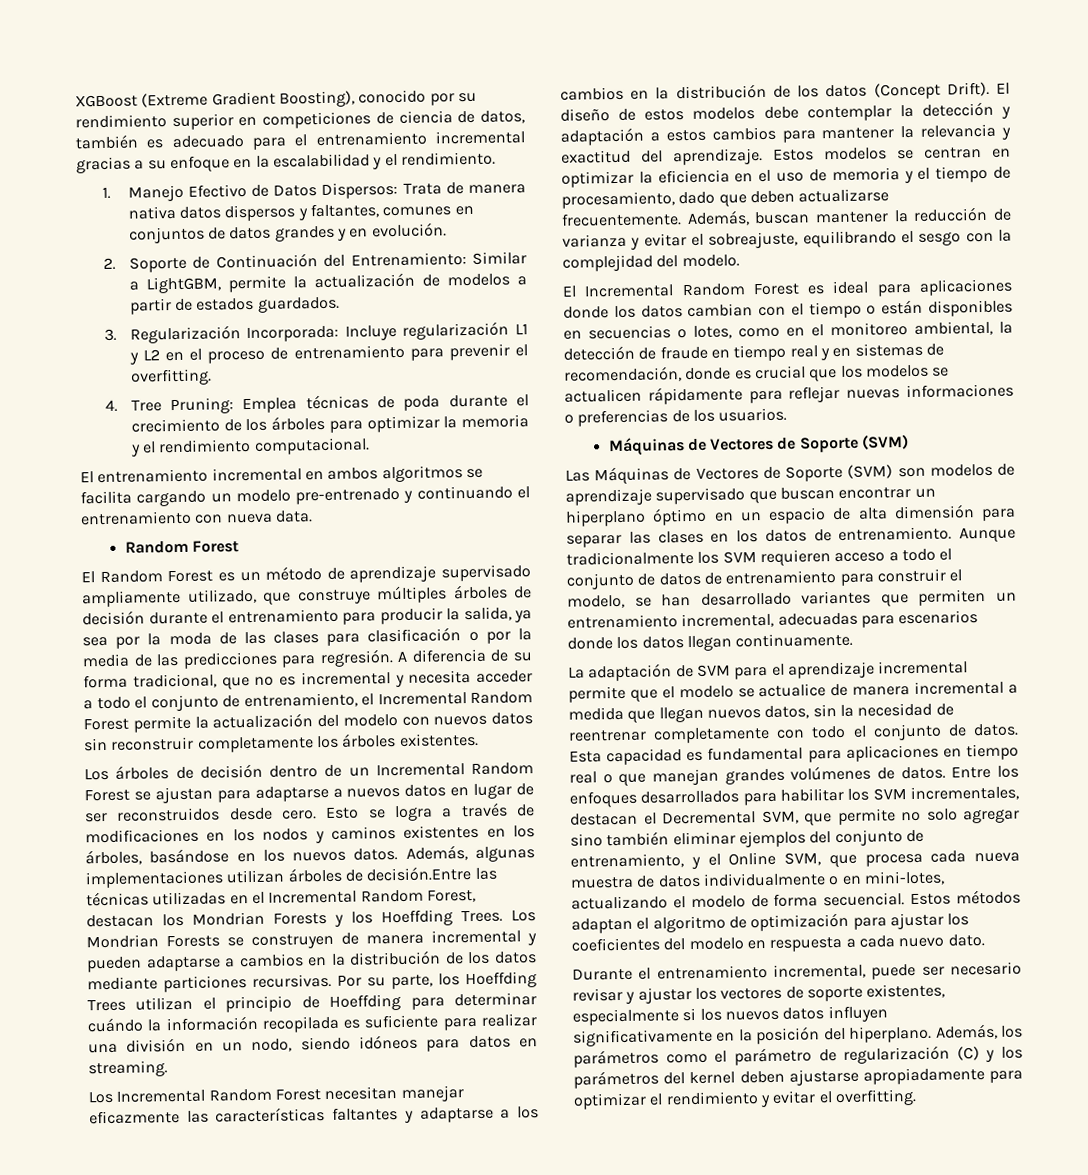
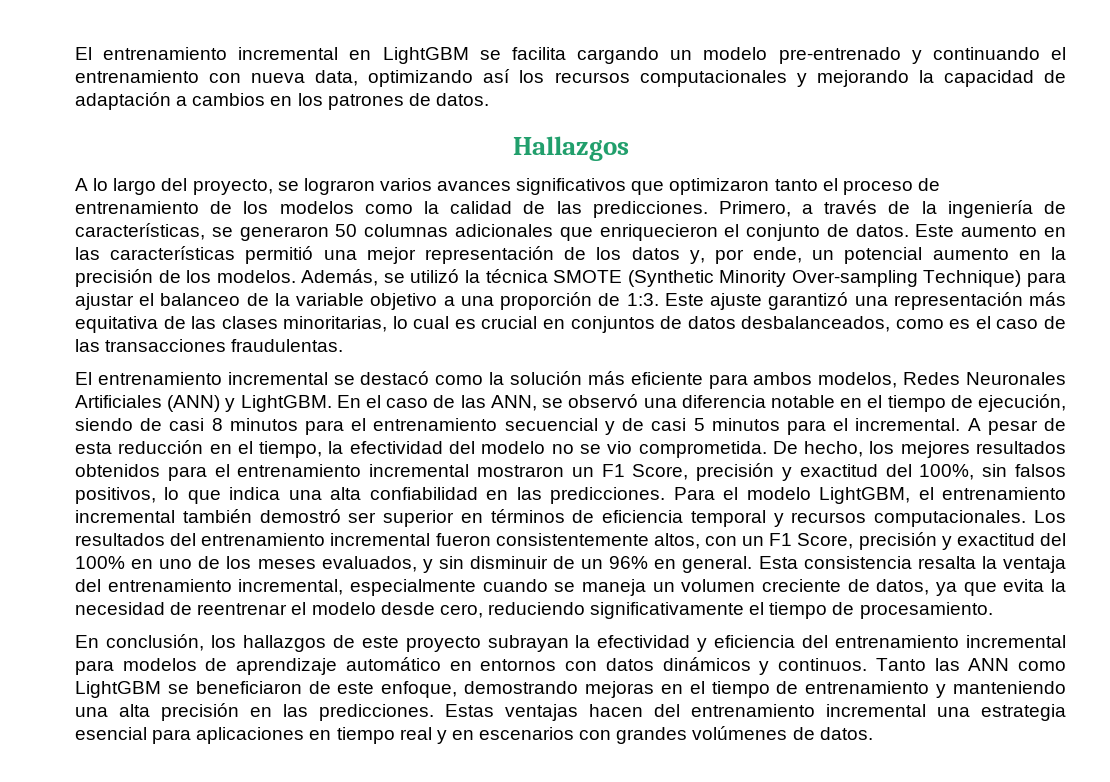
[75,89,477,108] [75,110,525,131] [75,130,525,150] [76,151,496,174] [101,181,526,202] [127,203,474,222] [128,222,447,244] [102,251,527,273] [128,272,527,294] [129,296,340,315] [103,321,528,344] [128,343,528,365] [129,368,212,386] [104,394,529,415] [130,414,529,433] [130,437,370,457] XGBoost (Extreme Gradient Boosting), conocido por su rendimiento superior en competiciones de ciencia de datos, también es adecuado para el entrenamiento incremental gracias a su enfoque en la escalabilidad y el rendimiento. // 1. Manejo Efectivo de Datos Dispersos: Trata de manera nativa datos dispersos y faltantes, comunes en conjuntos de datos grandes y en evolución. // 2. Soporte de Continuación del Entrenamiento: Similar a LightGBM, permite la actualización de modelos a partir de estados guardados. // 3. Regularización Incorporada: Incluye regularización L1 y L2 en el proceso de entrenamiento para prevenir el overfitting. // 4. Tree Pruning: Emplea técnicas de poda durante el crecimiento de los árboles para optimizar la memoria y el rendimiento computacional. // -> (75, 53) none
[327,465,463,483] ambos algoritmos -> [382,47,469,64] LightGBM
[274,510,313,523] [124,540,239,554] [81,564,531,584] [82,584,532,608] [82,606,532,626] [82,627,532,649] [82,648,533,669] [83,669,533,690] [83,691,533,712] [83,712,533,733] [84,732,479,753] [84,762,534,781] [84,783,534,804] [85,802,535,823] [85,824,535,844] [85,845,535,866] [85,866,497,889] [86,888,476,907] [86,909,536,928] [86,929,537,950] [86,950,537,973] [87,971,537,993] [87,992,537,1013] [87,1013,537,1033] [88,1034,538,1054] [88,1060,168,1078] [88,1085,464,1104] [89,1106,539,1125] [560,81,1010,101] [560,101,1011,122] [560,123,1011,146] [561,147,1011,166] [561,165,1011,188] [561,188,890,209] [561,206,1013,227] [562,229,1012,250] [562,254,740,272] [562,278,1013,298] [563,299,1013,319] [563,320,1013,340] [563,345,708,361] data. // Random Forest // El Random Forest es un método de aprendizaje supervisado ampliamente utilizado, que construye múltiples árboles de decisión durante el entrenamiento para producir la salida, ya sea por la moda de las clases para clasificación o por la media de las predicciones para regresión. A diferencia de su forma tradicional, que no es incremental y necesita acceder a todo el conjunto de entrenamiento, el Incremental Random Forest permite la actualización del modelo con nuevos datos sin reconstruir completamente los árboles existentes. // Los árboles de decisión dentro de un Incremental Random Forest se ajustan para adaptarse a nuevos datos en lugar de ser reconstruidos desde cero. Esto se logra a través de modificaciones en los nodos y caminos existentes en los árboles, basándose en los nuevos datos. Además, algunas implementaciones utilizan árboles de decisión.Entre las técnicas utilizadas en el Incremental Random Forest, destacan los Mondrian Forests y los Hoeffding Trees. Los Mondrian Forests se construyen de manera incremental y pueden adaptarse a cambios en la distribución de los datos mediante particiones recursivas. Por su parte, los Hoeffding Trees utilizan el principio de Hoeffding para determinar cuándo la información recopilada es suficiente para realizar una división en un nodo, siendo idóneos para datos en streaming. // Los Incremental Random Forest necesitan manejar eficazmente las características faltantes y adaptarse a los cambios en la distribución de los datos (Concept Drift). El diseño de estos modelos debe contemplar la detección y adaptación a estos cambios para mantener la relevancia y exactitud del aprendizaje. Estos modelos se centran en optimizar la eficiencia en el uso de memoria y el tiempo de procesamiento, dado que deben actualizarse frecuentemente. Además, buscan mantener la reducción de varianza y evitar el sobreajuste, equilibrando el sesgo con la complejidad del modelo. // El Incremental Random Forest es ideal para aplicaciones donde los datos cambian con el tiempo o están disponibles en secuencias o lotes, como en el monitoreo ambiental, la detección de fraude -> [315,69,1067,87] [75,92,489,110] [512,136,629,161] [75,178,940,195] [75,200,1066,218] [75,223,1067,241] [75,246,1066,264] [75,269,1066,287] [75,292,1067,310] [75,316,1066,333] [75,339,344,352] [75,371,1067,389] [75,394,1066,412] [75,418,1066,435] [75,440,1066,458] [75,463,1066,481] [75,487,1066,504] [75,509,1067,527] [75,532,1066,550] [75,556,1066,573] [75,579,1066,596] [75,602,993,619] [75,634,1067,652] [75,657,1067,675] [75,681,1067,698] [75,703,1066,721] [75,727,305,744] data, optimizando así los recursos computacionales y mejorando la capacidad de adaptación a cambios en los patrones de datos. // Hallazgos // A lo largo del proyecto, se lograron varios avances significativos que optimizaron tanto el proceso de entrenamiento de los modelos como la calidad de las predicciones. Primero, a través de la ingeniería de características, se generaron 50 columnas adicionales que enriquecieron el conjunto de datos. Este aumento en las características permitió una mejor representación de los datos y, por ende, un potencial aumento en la precisión de los modelos. Además, se utilizó la técnica SMOTE (Synthetic Minority Over-sampling Technique) para ajustar el balanceo de la variable objetivo a una proporción de 1:3. Este ajuste garantizó una representación más equitativa de las clases minoritarias, lo cual es crucial en conjuntos de datos desbalanceados, como es el caso de las transacciones fraudulentas. // El entrenamiento incremental se destacó como la solución más eficiente para ambos modelos, Redes Neuronales Artificiales (ANN) y LightGBM. En el caso de las ANN, se observó una diferencia notable en el tiempo de ejecución, siendo de casi 8 minutos para el entrenamiento secuencial y de casi 5 minutos para el incremental. A pesar de esta reducción en el tiempo, la efectividad del modelo no se vio comprometida. De hecho, los mejores resultados obtenidos para el entrenamiento incremental mostraron un F1 Score, precisión y exactitud del 100%, sin falsos positivos, lo que indica una alta confiabilidad en las predicciones. Para el modelo LightGBM, el entrenamiento incremental también demostró ser superior en términos de eficiencia temporal y recursos computacionales. Los resultados del entrenamiento incremental fueron consistentemente altos, con un F1 Score, precisión y exactitud del 100% en uno de los meses evaluados, y sin disminuir de un 96% en general. Esta consistencia resalta la ventaja del entrenamiento incremental, especialmente cuando se maneja un volumen creciente de datos, ya que evita la necesidad de reentrenar el modelo desde cero, reduciendo significativamente el tiempo de procesamiento. // En conclusión, los hallazgos de este proyecto subrayan la efectividad y eficiencia del entrenamiento incremental para modelos de aprendizaje automático en entornos con datos dinámicos y continuos. Tanto las ANN como LightGBM se beneficiaron de este enfoque, demostrando mejoras en el tiempo de entrenamiento y manteniendo una alta precisión en las predicciones. Estas ventajas hacen del entrenamiento incremental una estrategia esencial para aplicaciones
[854,342,944,357] [564,364,950,383] [564,383,1014,405] [564,407,788,427] [607,434,910,457] [565,463,1015,485] [565,486,936,506] [565,504,1016,527] [566,526,1016,548] [566,548,953,567] [566,568,963,590] [567,588,1017,609] [567,610,979,629] [567,632,854,652] [568,660,969,682] [568,680,1019,703] [568,702,954,723] [568,723,1020,744] [569,743,1019,766] [569,765,1019,787] [569,785,1019,808] [570,808,1020,826] [570,829,924,848] [570,850,1020,870] [570,870,945,889] [571,889,1021,910] [571,912,970,934] [571,934,985,952] [572,961,1022,981] [572,983,946,1004] [572,1005,888,1026] [573,1023,1023,1047] [573,1045,1023,1068] [573,1067,1024,1089] [573,1088,917,1110] sistemas de recomendación, donde es crucial que los modelos se actualicen rápidamente para reflejar nuevas informaciones o preferencias de los usuarios. // Máquinas de Vectores de Soporte (SVM) // Las Máquinas de Vectores de Soporte (SVM) son modelos de aprendizaje supervisado que buscan encontrar un hiperplano óptimo en un espacio de alta dimensión para separar las clases en los datos de entrenamiento. Aunque tradicionalmente los SVM requieren acceso a todo el conjunto de datos de entrenamiento para construir el modelo, se han desarrollado variantes que permiten un entrenamiento incremental, adecuadas para escenarios donde los datos llegan continuamente. // La adaptación de SVM para el aprendizaje incremental permite que el modelo se actualice de manera incremental a medida que llegan nuevos datos, sin la necesidad de reentrenar completamente con todo el conjunto de datos. Esta capacidad es fundamental para aplicaciones en tiempo real o que manejan grandes volúmenes de datos. Entre los enfoques desarrollados para habilitar los SVM incrementales, destacan el Decremental SVM, que permite no solo agregar sino también eliminar ejemplos del conjunto de entrenamiento, y el Online SVM, que procesa cada nueva muestra de datos individualmente o en mini-lotes, actualizando el modelo de forma secuencial. Estos métodos adaptan el algoritmo de optimización para ajustar los coeficientes del modelo en respuesta a cada nuevo dato. // Durante el entrenamiento incremental, puede ser necesario revisar y ajustar los vectores de soporte existentes, especialmente si los nuevos datos influyen significativamente en la posición del hiperplano. Además, los parámetros como el parámetro de regularización (C) y los parámetros del kernel deben ajustarse apropiadamente para optimizar el rendimiento y evitar el overfitting. -> [479,726,873,744] escenarios con grandes volúmenes de datos.

